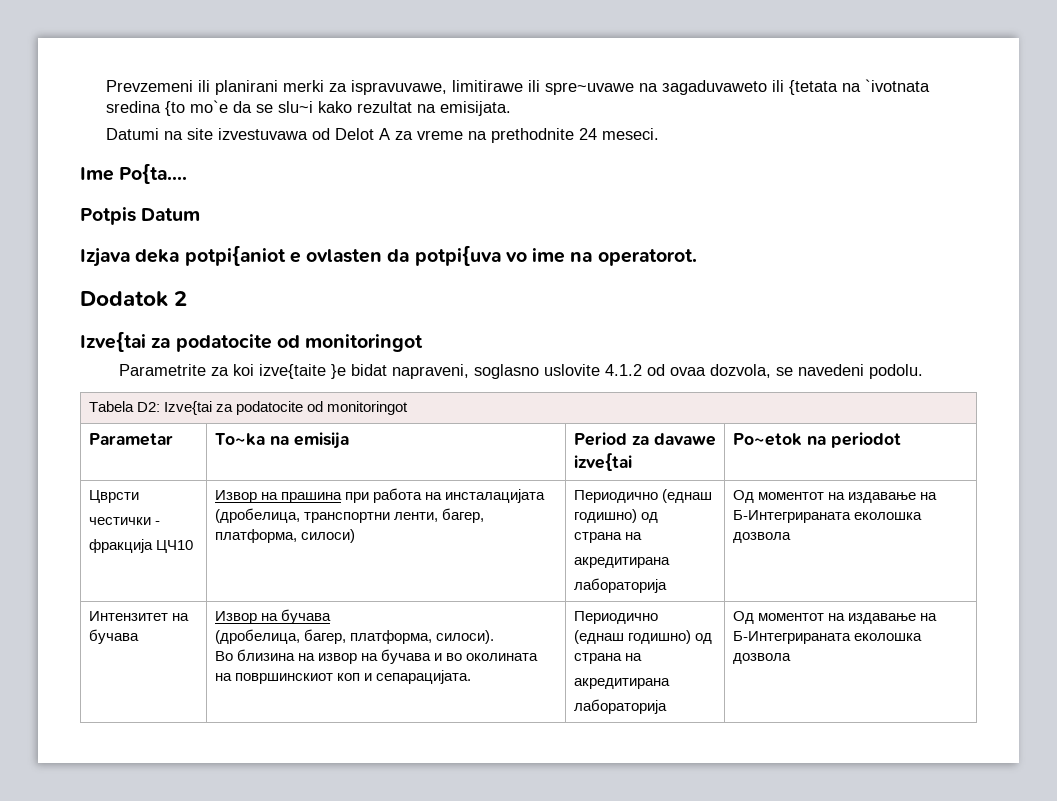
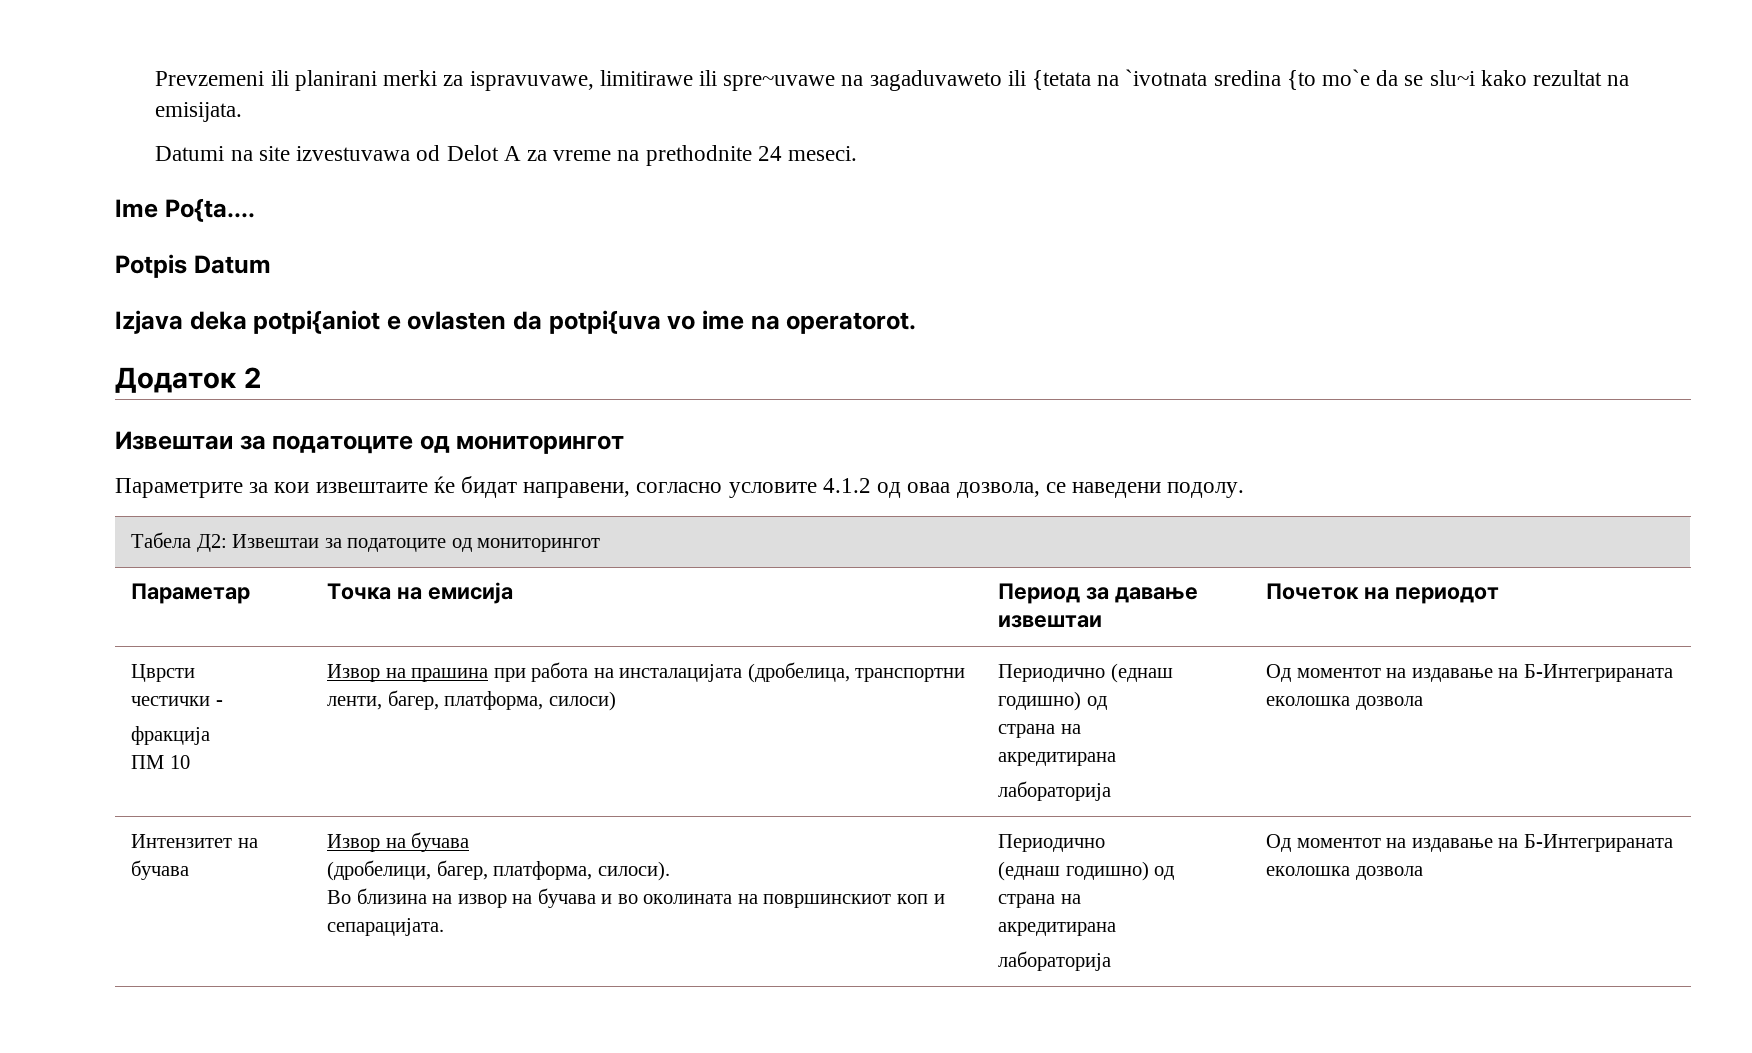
[80,291,168,307] Dodatok -> [115,367,236,393] Додаток
[80,331,424,352] [119,364,924,379] [88,401,409,415] [88,433,173,446] [214,432,349,449] [573,432,716,446] [573,453,632,471] [732,432,901,448] Izve{tai za podatocite od monitoringot // Parametrite za koi izve{taite }e bidat napraveni, soglasno uslovite 4.1.2 od ovaa dozvola, se navedeni podolu. // Tabela D2: Izve{tai za podatocite od monitoringot // Parametar | To~ka na emisija | Period za davawe izve{tai | Po~etok na periodot -> [115,431,625,454] [115,476,1245,498] [131,532,601,552] [131,583,251,604] [327,582,513,604] [998,583,1198,604] [998,615,1103,628] [1266,583,1499,604] Извештаи за податоците од мониторингот // Параметрите за кои извештаите ќе бидат направени, согласно условите 4.1.2 од оваа дозвола, се наведени подолу. // Табела Д2: Извештаи за податоците од мониторингот // Параметар | Точка на емисија | Период за давање извештаи | Почеток на периодот
[155,540,193,553] ЦЧ10 -> [131,755,190,769] // ПМ 10
[214,629,300,644] (дробелица, -> [327,860,432,881] (дробелици,

